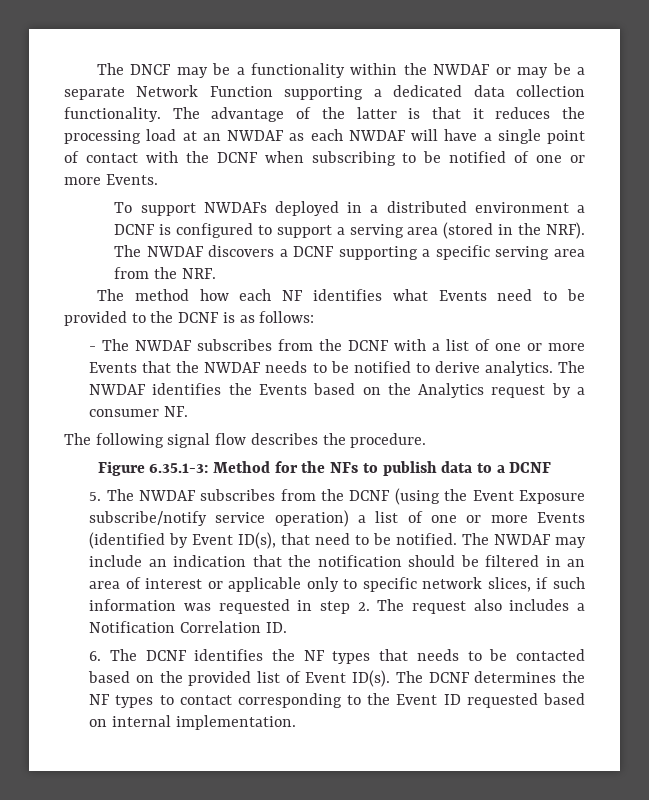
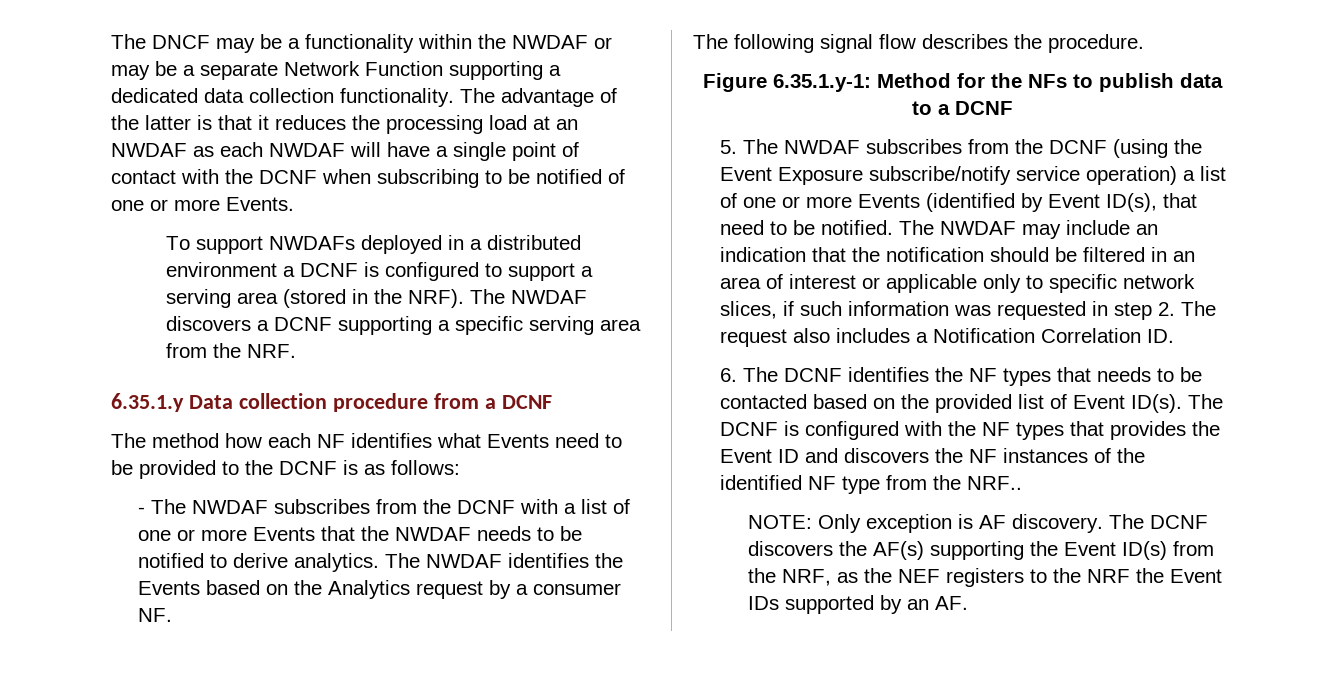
(216, 273) none -> [111,393,552,412] // 6.35.1.y Data collection procedure from a DCNF
[149,463,209,473] 6.35.1-3: -> [772,74,871,92] 6.35.1.y-1:
[474,671,585,683] [89,693,586,708] [89,715,296,730] determines the NF types to contact corresponding to the Event ID requested based on internal implementation. -> [784,421,1221,440] [720,448,1146,463] [720,475,1023,494] [747,514,1208,533] [747,541,1214,560] [747,568,1222,587] [747,595,968,614] is configured with the NF types that provides the Event ID and discovers the NF instances of the identified NF type from the NRF.. // NOTE: Only exception is AF discovery. The DCNF discovers the AF(s) supporting the Event ID(s) from the NRF, as the NEF registers to the NRF the Event IDs supported by an AF.

